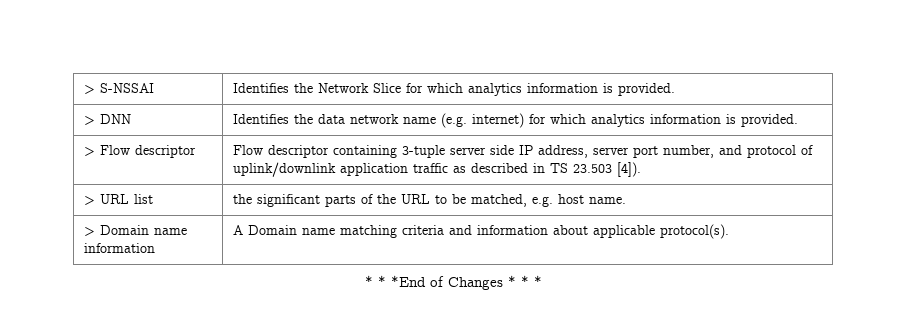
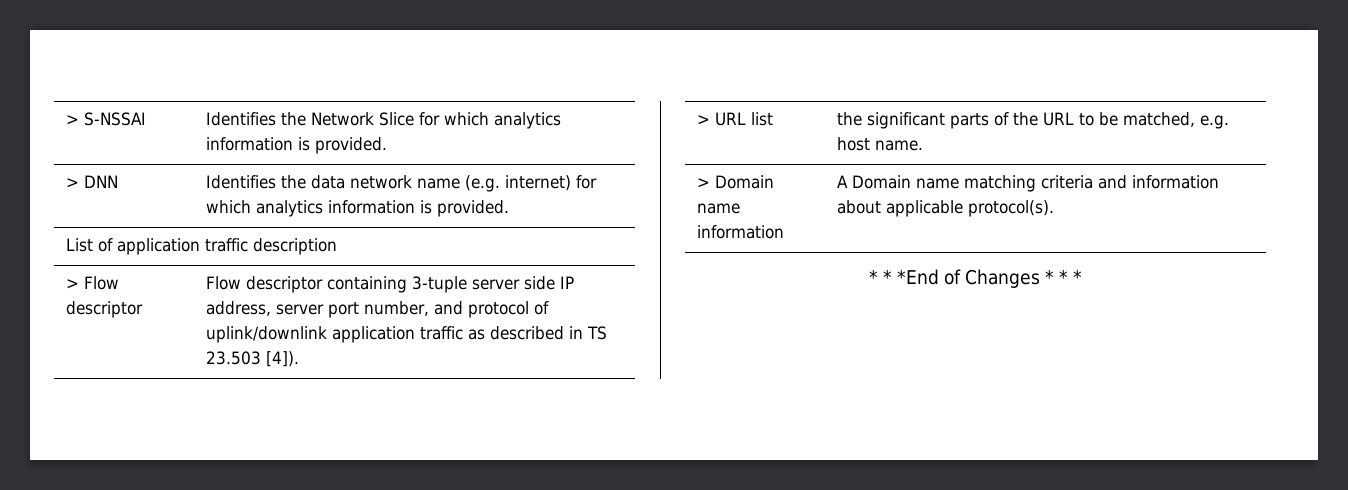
(798, 120) none -> [65,238,337,255] // List of application traffic description

